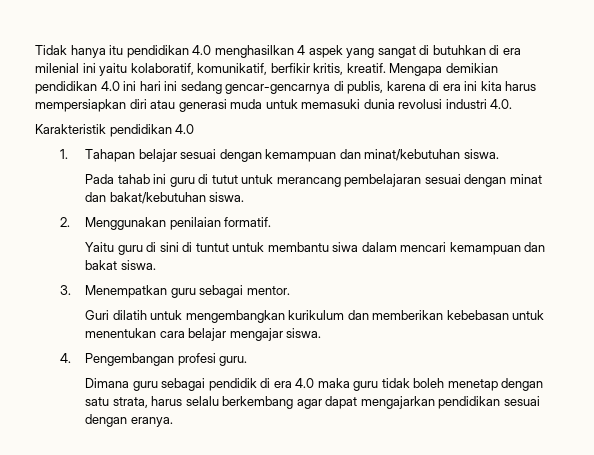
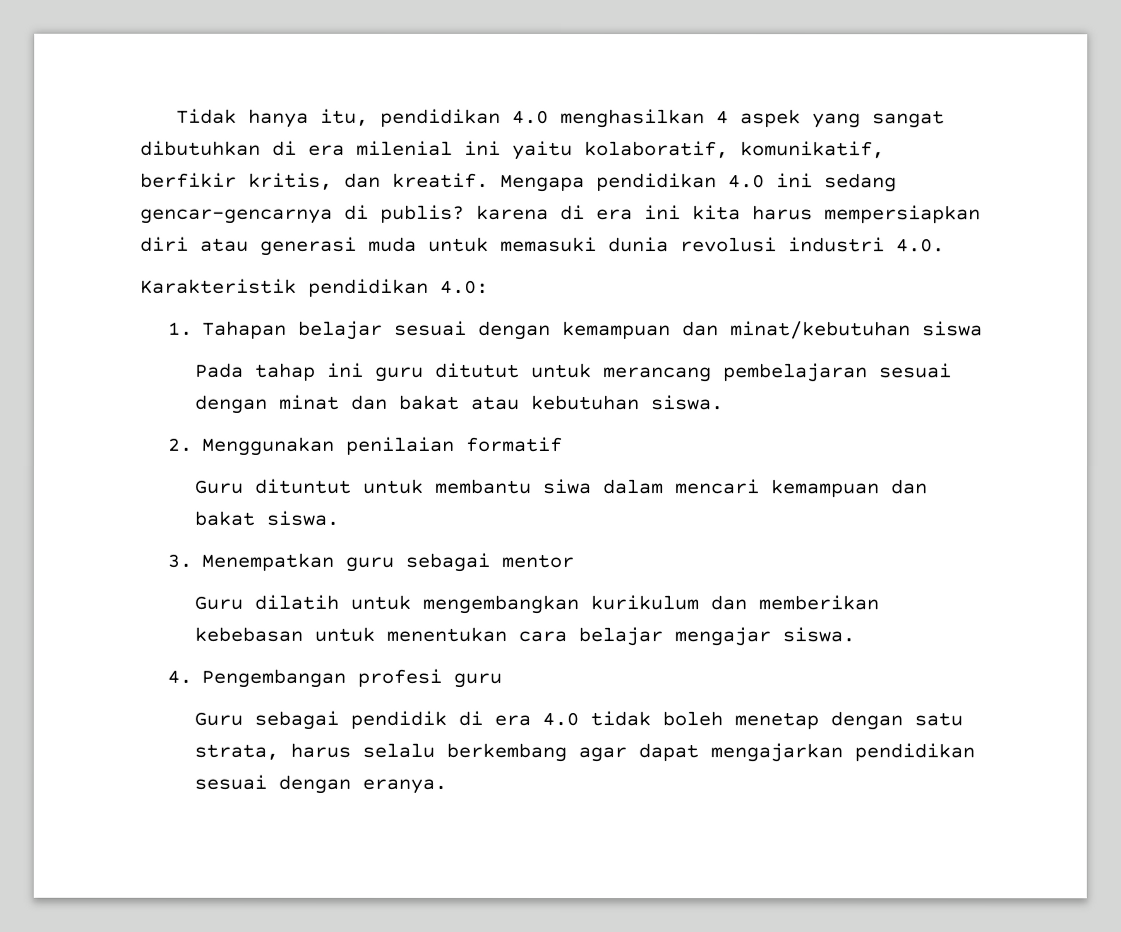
[109,45,124,55] itu -> [320,108,370,126] itu,
[419,45,486,55] di butuhkan -> [140,140,261,156] dibutuhkan
(344, 69) none -> [344,172,381,188] dan
[445,63,498,73] demikian -> (585, 183) none
[139,81,178,91] hari ini -> (813, 181) none
[347,81,384,94] publis, -> [380,204,465,223] publis?
[175,124,195,134] 4.0 -> [440,279,489,294] 4.0:
[463,149,499,159] siswa. -> [921,321,983,337] siswa
[117,174,150,184] tahab -> [255,362,317,381] tahap
[198,174,238,184] di tutut -> [435,362,521,378] ditutut
[109,192,206,204] bakat/kebutuhan -> [399,394,641,411] bakat atau kebutuhan
[224,217,272,227] [85,242,229,255] formatif. // Yaitu guru di sini di tuntut -> [465,436,563,453] [194,478,352,494] formatif // Guru dituntut
[246,286,290,295] [85,310,110,320] mentor. // Guri -> [500,553,574,569] [194,595,244,610] mentor // Guru
[219,356,248,366] [85,378,158,391] guru. // Dimana guru -> [452,672,502,688] [194,711,244,726] guru // Guru
[317,378,379,391] maka guru -> (580, 719) none

